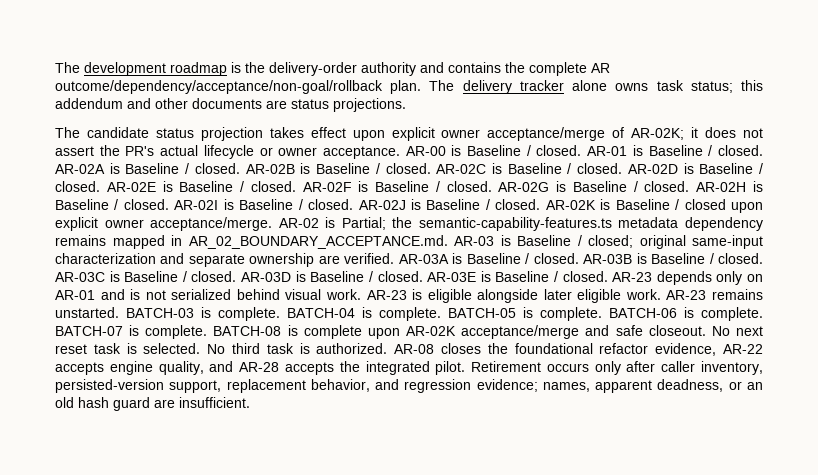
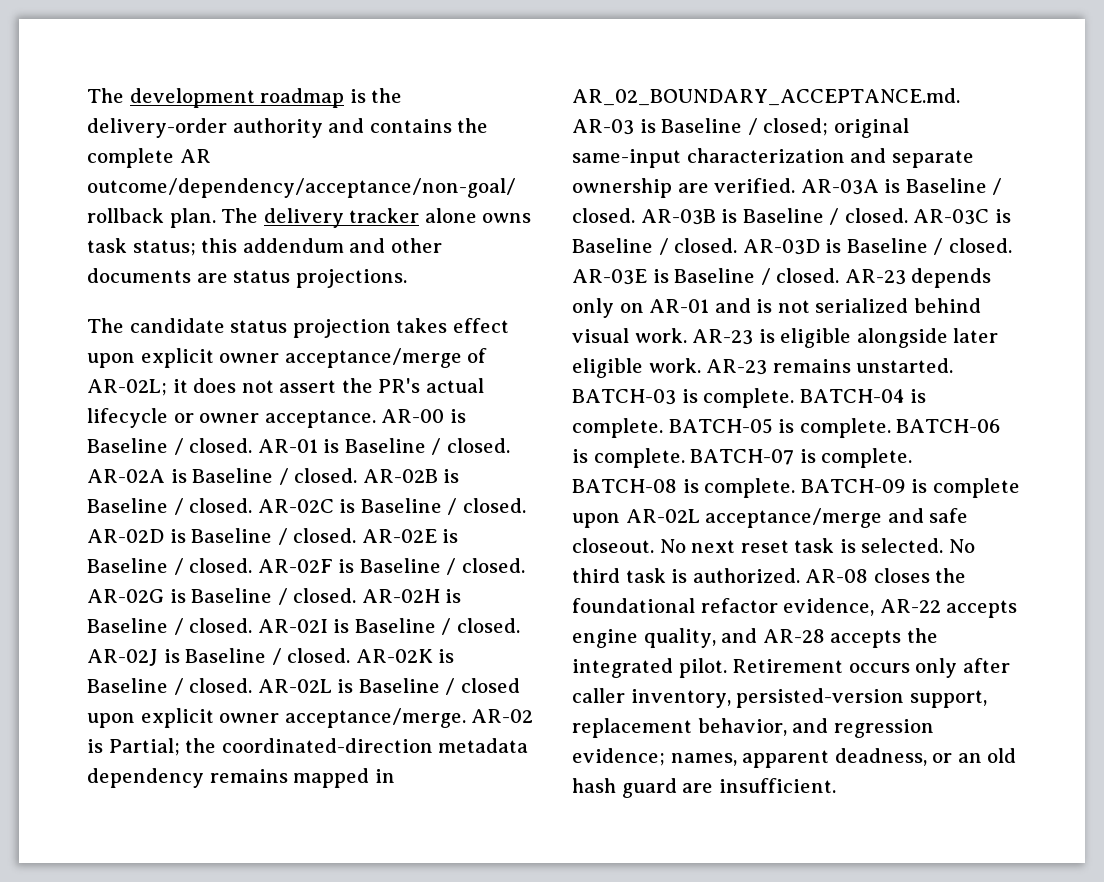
[631,128,685,140] AR-02K; -> [87,379,167,396] AR-02L;
(680, 204) none -> [189,678,456,695] closed. AR-02L is Baseline /
[418,217,612,231] semantic-capability-features.ts -> [221,738,433,753] coordinated-direction
(298, 330) none -> [704,478,928,498] complete. BATCH-09 is
[406,326,457,336] AR-02K -> [625,509,700,523] AR-02L

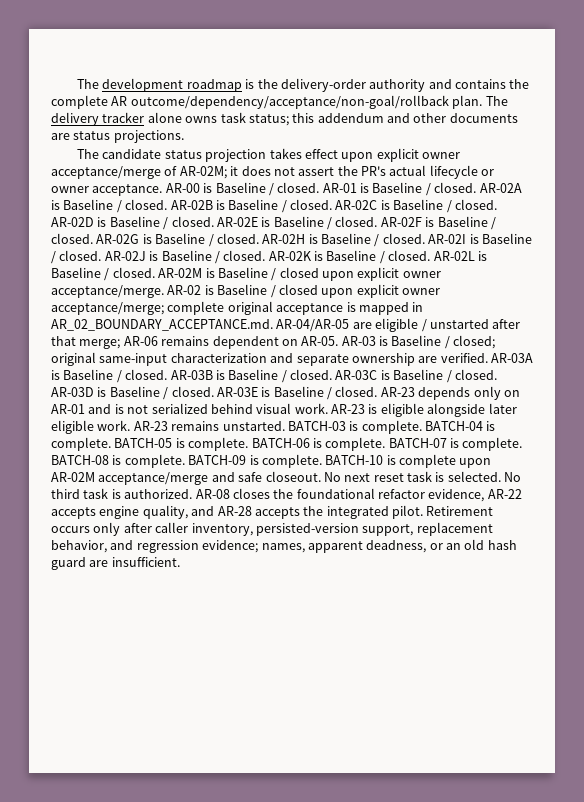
[87,379,167,396] AR-02L; -> [179,166,227,179] AR-02M;
(456, 686) none -> [112,267,277,281] closed. AR-02M is Baseline /
[108,738,529,756] [87,768,395,788] [572,88,960,106] Partial; the coordinated-direction metadata dependency remains mapped in AR_02_BOUNDARY_ACCEPTANCE.md. -> [217,284,440,298] [51,301,424,315] [51,318,521,332] [51,336,339,349] Baseline / closed upon explicit owner acceptance/merge; complete original acceptance is mapped in AR_02_BOUNDARY_ACCEPTANCE.md. AR-04/AR-05 are eligible / unstarted after that merge; AR-06 remains dependent on AR-05.
(928, 486) none -> [261,454,396,468] complete. BATCH-10 is
[625,509,700,523] AR-02L -> [51,472,95,482] AR-02M

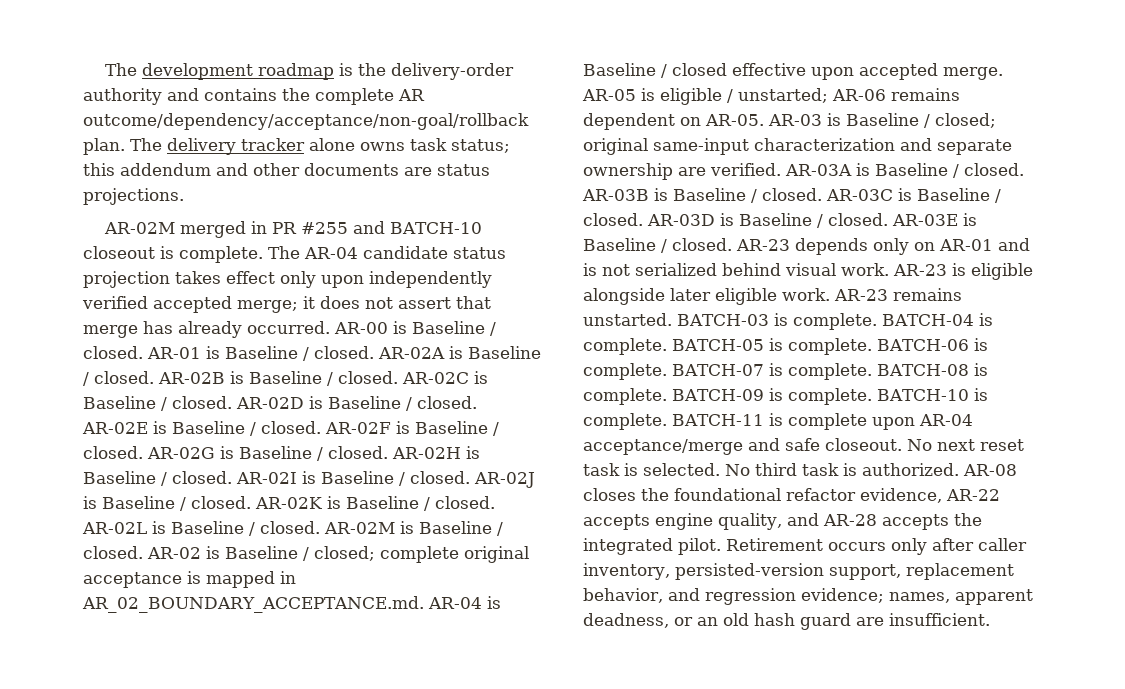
[77,149,100,159] The -> [103,221,482,238] [83,246,358,263] AR-02M merged in PR #255 and BATCH-10 closeout is complete. The AR-04
[341,148,461,162] [51,165,495,179] [51,184,163,196] upon explicit owner acceptance/merge of AR-02M; it does not assert the PR's actual lifecycle or owner acceptance. -> [280,271,492,288] [82,296,491,313] [83,321,330,338] only upon independently verified accepted merge; it does not assert that merge has already occurred.
[279,267,441,281] [51,284,440,298] [51,302,164,315] closed upon explicit owner acceptance/merge. AR-02 is Baseline / closed upon explicit owner acceptance/merge; -> [83,546,375,561] closed. AR-02 is Baseline / closed;
[276,318,521,332] [51,336,121,349] AR-04/AR-05 are eligible / unstarted after that merge; -> [427,596,501,609] [583,63,1003,80] [582,88,828,105] AR-04 is Baseline / closed effective upon accepted merge. AR-05 is eligible / unstarted;
(396, 460) none -> [583,413,783,430] complete. BATCH-11 is
[51,472,95,482] AR-02M -> [918,414,973,426] AR-04

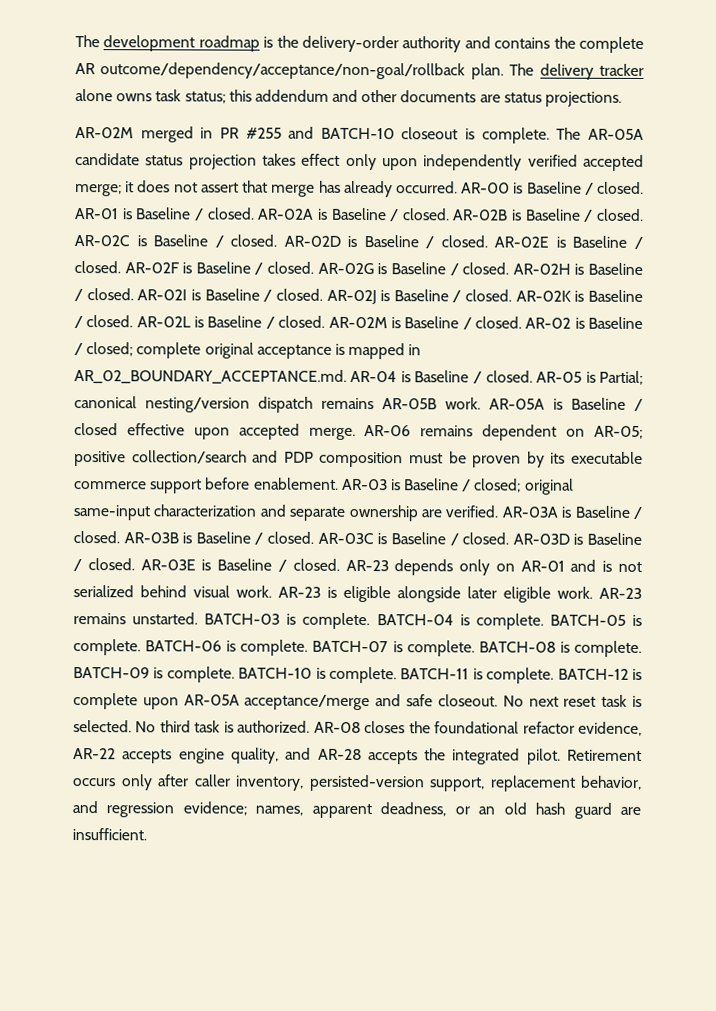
[304,247,358,259] AR-04 -> [588,128,645,140] AR-05A
(667, 71) none -> [485,370,643,385] [74,396,643,413] closed. AR-05 is Partial; canonical nesting/version dispatch remains AR-05B work. AR-05A is Baseline /
[582,88,960,105] [583,113,764,130] AR-05 is eligible / unstarted; AR-06 remains dependent on AR-05. -> [364,424,644,441] [74,450,644,468] [74,477,339,494] AR-06 remains dependent on AR-05; positive collection/search and PDP composition must be proven by its executable commerce support before enablement.
(783, 419) none -> [486,667,642,684] complete. BATCH-12 is
[918,414,973,426] AR-04 -> [183,694,240,706] AR-05A

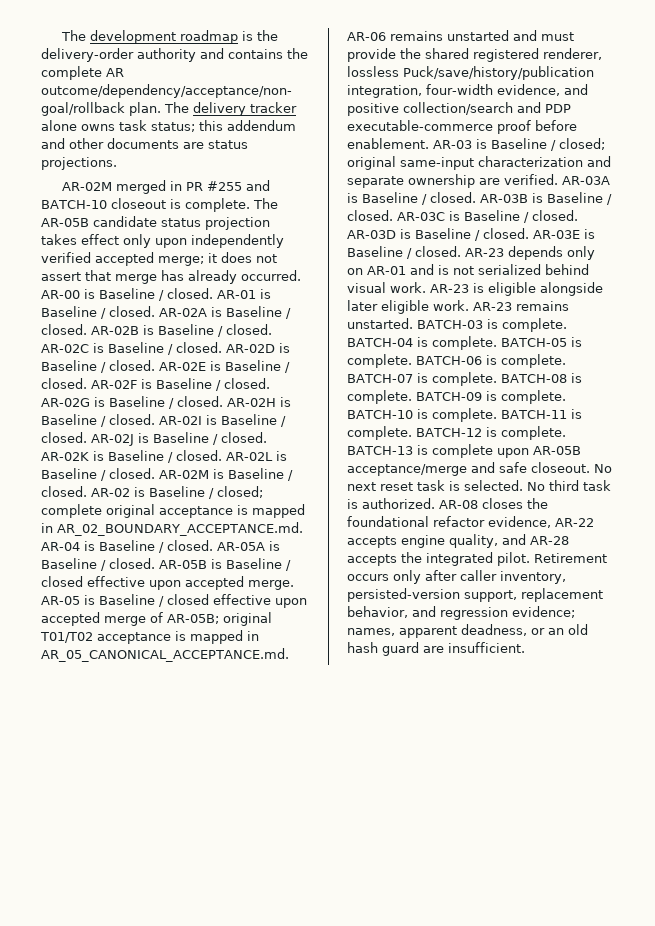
[588,128,645,140] AR-05A -> [41,218,89,227] AR-05B
[535,370,643,385] [74,396,545,413] AR-05 is Partial; canonical nesting/version dispatch remains AR-05B work. AR-05A -> [217,541,280,551] [41,558,207,571] AR-05A is Baseline / closed. AR-05B
[364,424,644,441] [74,450,644,468] [74,479,203,494] AR-06 remains dependent on AR-05; positive collection/search and PDP composition must be proven by its executable commerce support -> [41,594,307,608] [41,612,272,626] [40,630,259,644] [41,648,289,662] [347,30,574,41] [347,48,602,62] [347,66,594,80] [347,84,588,98] [347,102,571,116] [347,120,531,134] AR-05 is Baseline / closed effective upon accepted merge of AR-05B; original T01/T02 acceptance is mapped in AR_05_CANONICAL_ACCEPTANCE.md. AR-06 remains unstarted and must provide the shared registered renderer, lossless Puck/save/history/publication integration, four-width evidence, and positive collection/search and PDP executable-commerce proof
(642, 674) none -> [500,426,566,440] [347,445,428,455] complete. BATCH-13 is
[183,694,240,706] AR-05A -> [532,446,581,455] AR-05B

